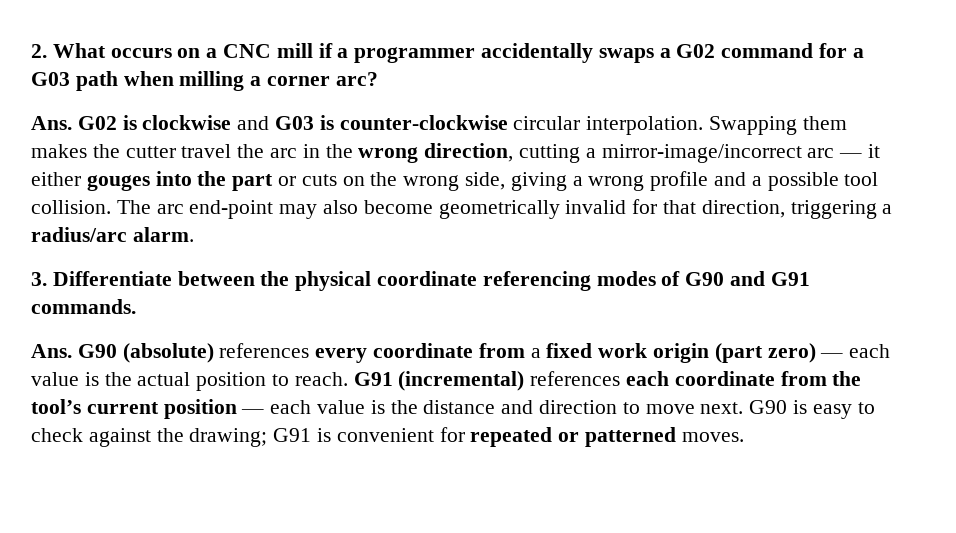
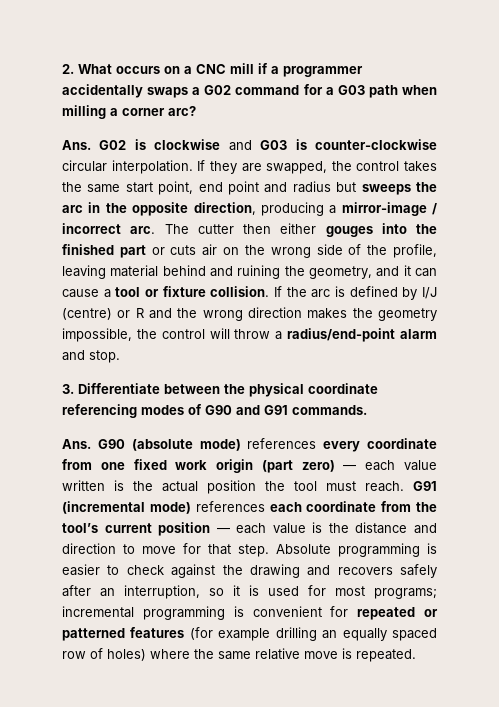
[709,116,847,135] [31,143,881,163] Swapping them makes the cutter travel the arc in the wrong direction, cutting a mirror-image/incorrect arc — it -> [197,160,437,174] [62,181,437,195] [62,202,437,216] [62,223,271,234] If they are swapped, the control takes the same start point, end point and radius but sweeps the arc in the opposite direction, producing a mirror-image / incorrect arc. The cutter then
(227, 178) none -> [62,244,114,255] finished
(337, 180) none -> [202,244,218,256] air
[465,171,879,191] [31,199,893,219] [31,227,194,242] side, giving a wrong profile and a possible tool collision. The arc end-point may also become geometrically invalid for that direction, triggering a radius/arc alarm. -> [316,244,437,258] [62,265,437,279] [62,286,438,300] [62,307,437,321] [62,328,437,342] [62,350,120,363] side of the profile, leaving material behind and ruining the geometry, and it can cause a tool or fixture collision. If the arc is defined by I/J (centre) or R and the wrong direction makes the geometry impossible, the control will throw a radius/end-point alarm and stop.
[122,343,214,363] (absolute) -> [131,439,241,451] (absolute mode)
[530,348,541,358] a -> [100,462,125,470] one
(79, 379) none -> [62,480,105,491] written
[272,371,525,391] to reach. G91 (incremental) -> [265,481,437,492] [62,501,191,514] the tool must reach. G91 (incremental mode)
[700,400,875,419] [31,428,312,447] next. G90 is easy to check against the drawing; G91 -> [183,543,437,557] [62,564,437,578] [62,585,437,599] [62,606,225,620] for that step. Absolute programming is easier to check against the drawing and recovers safely after an interruption, so it is used for most programs; incremental programming
[681,432,744,442] moves. -> [130,627,437,641] [62,648,416,662] features (for example drilling an equally spaced row of holes) where the same relative move is repeated.

